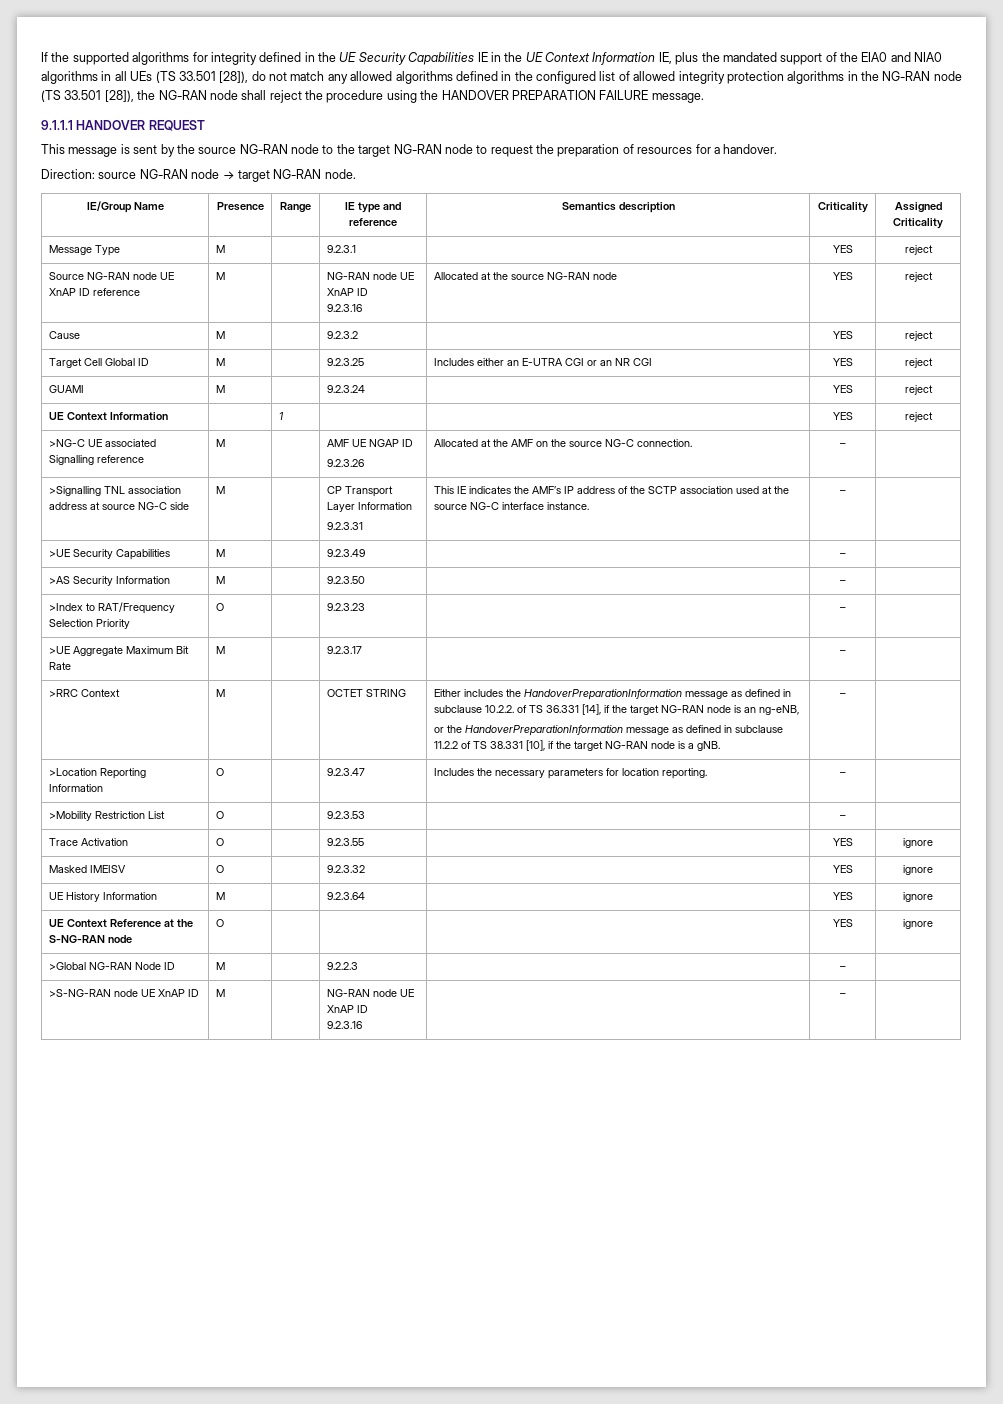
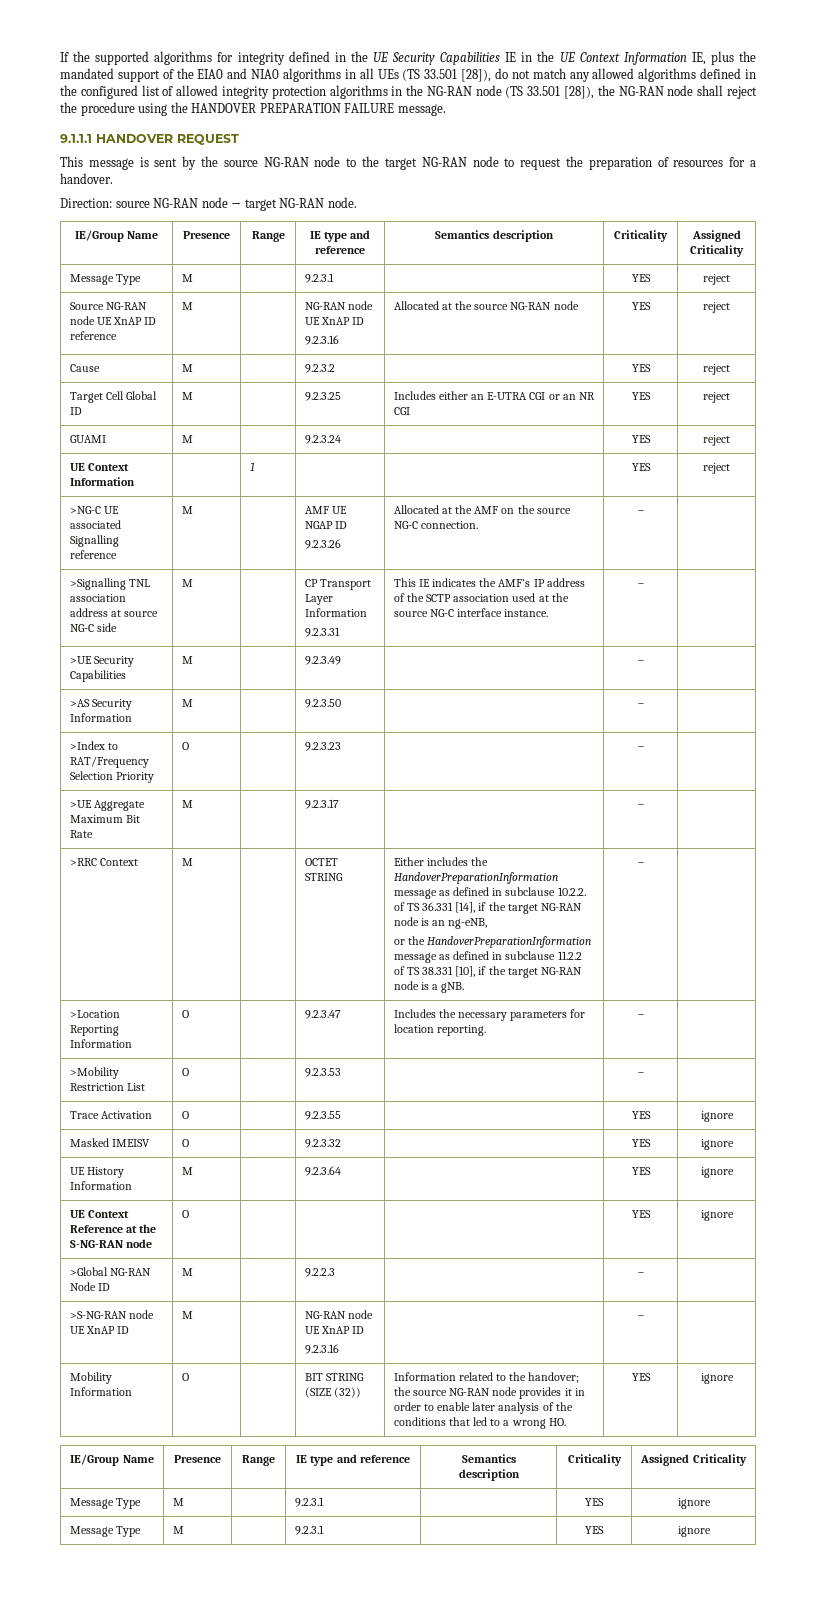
(846, 995) none -> [70,1372,113,1384] [70,1387,133,1396] [182,1373,190,1381] [305,1373,365,1381] [305,1387,362,1398] [394,1372,580,1383] [394,1387,585,1399] [394,1402,573,1414] [394,1417,566,1429] [631,1373,651,1381] [700,1373,734,1384] [70,1454,154,1466] [174,1455,221,1463] [242,1455,275,1466] [296,1454,410,1466] [461,1454,516,1463] [458,1469,520,1481] [567,1454,622,1466] [640,1454,747,1466] [70,1498,142,1509] [173,1498,185,1506] [295,1497,325,1507] [585,1498,604,1506] [677,1498,711,1509] [70,1526,142,1537] [173,1526,185,1534] [295,1525,325,1535] [585,1526,604,1534] [677,1526,711,1537] // Mobility Information | O | | BIT STRING (SIZE (32)) | Information related to the handover; the source NG-RAN node provides it in order to enable later analysis of the conditions that led to a wrong HO. | YES | ignore // IE/Group Name | Presence | Range | IE type and reference | Semantics description | Criticality | Assigned Criticality // Message Type | M | | 9.2.3.1 | | YES | ignore // Message Type | M | | 9.2.3.1 | | YES | ignore

